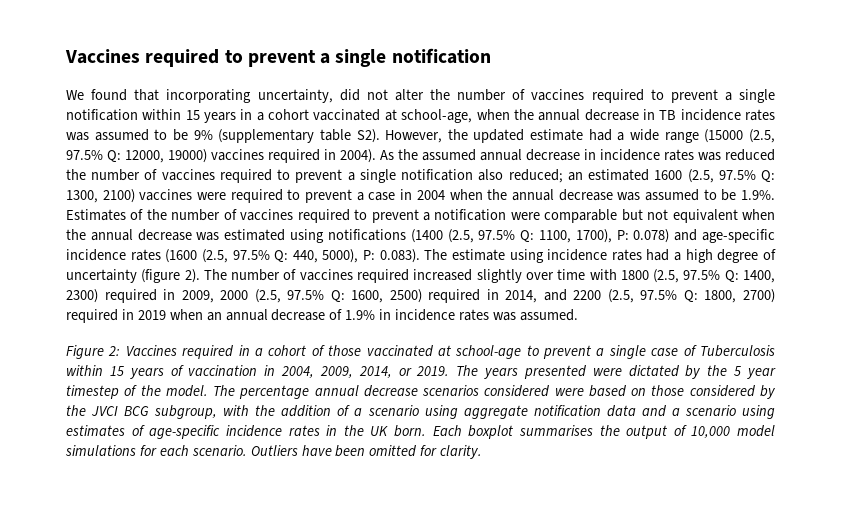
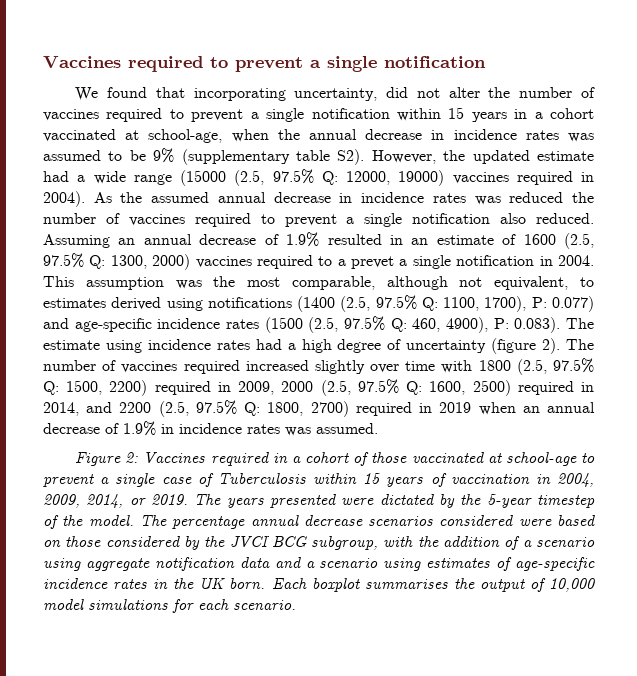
[659,110,677,120] TB -> (445, 135) none
[508,169,650,183] reduced; an estimated -> [535,213,594,224] [43,232,517,248] reduced. Assuming an annual decrease of 1.9% resulted in an estimate of
[102,189,776,203] [66,209,775,223] [66,229,286,241] 2100) vaccines were required to prevent a case in 2004 when the annual decrease was assumed to be 1.9%. Estimates of the number of vaccines required to prevent a notification were comparable but not equivalent when the annual decrease was estimated -> [152,254,594,270] [43,276,594,290] [43,297,162,310] 2000) vaccines required to a prevet a single notification in 2004. This assumption was the most comparable, although not equivalent, to estimates derived
[633,229,670,243] 0.078) -> [551,296,594,312] 0.077)
[165,249,359,263] (1600 (2.5, 97.5% Q: 440, 5000), -> [264,316,489,333] (1500 (2.5, 97.5% Q: 460, 4900),
[742,270,775,283] [66,289,98,303] 1400, 2300) -> [66,380,148,396] 1500, 2200)
[734,366,777,379] 5 year -> [486,494,532,508] 5-year
[250,445,483,459] Outliers have been omitted for clarity. -> (296, 605) none

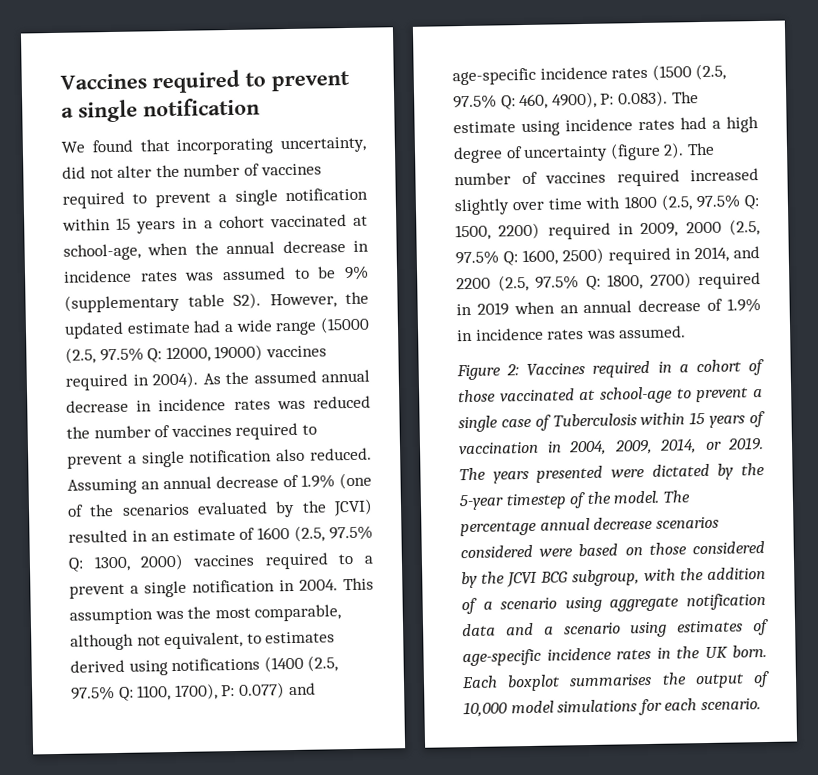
(320, 239) none -> [339,472,372,490] [67,498,373,518] (one of the scenarios evaluated by the JCVI)
[351,256,395,269] prevet -> [69,583,125,599] prevent
[229,536,270,547] JVCI -> [506,571,538,588] JCVI

